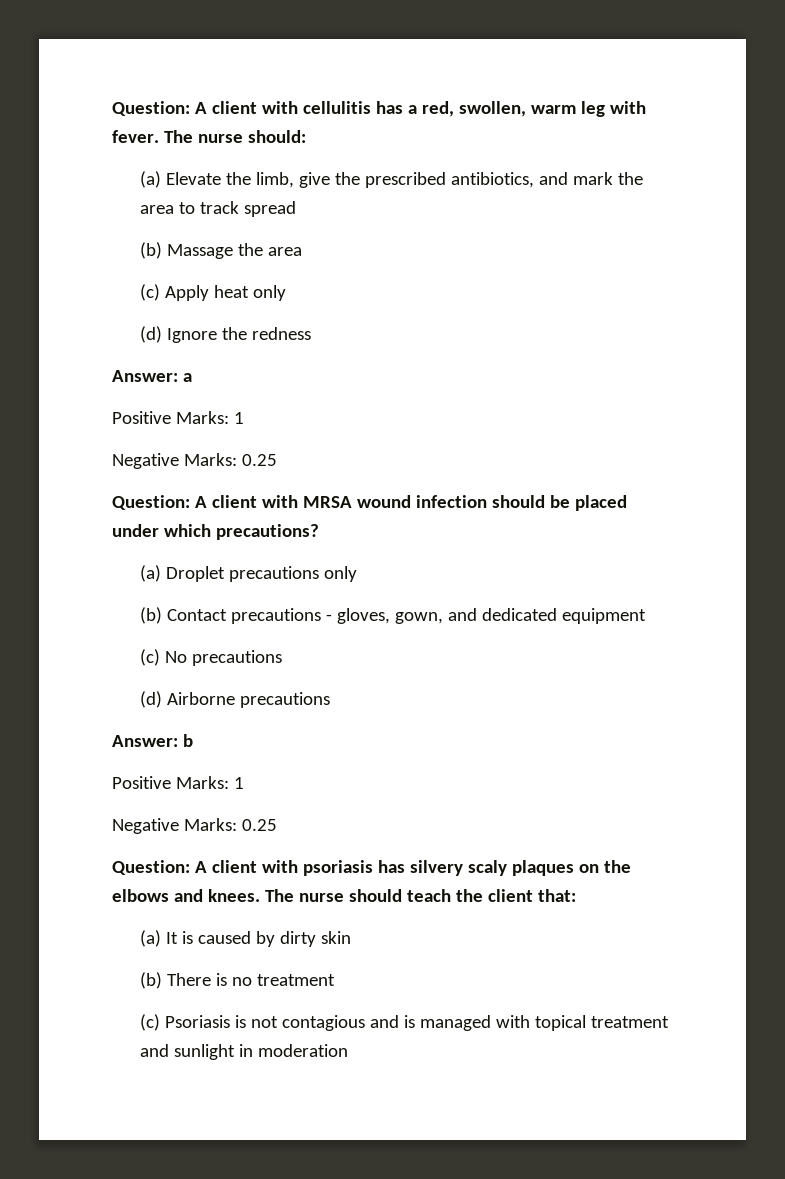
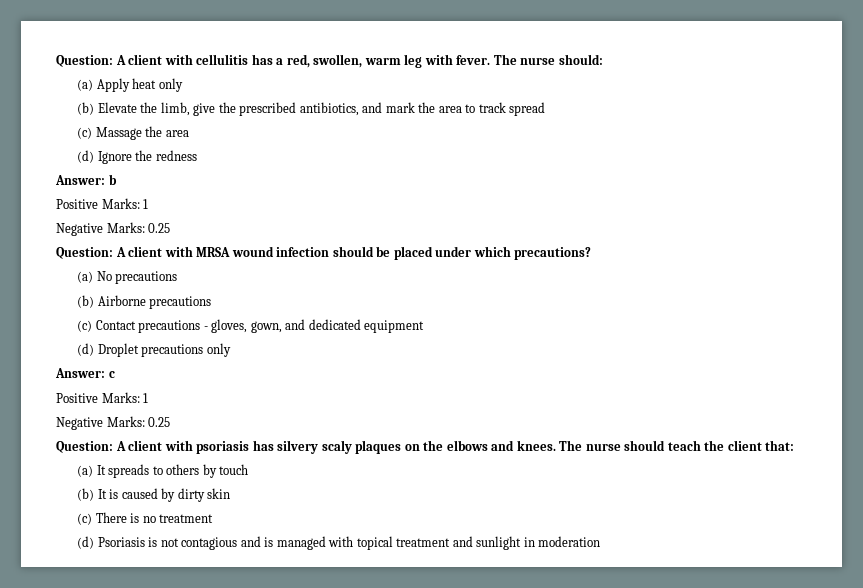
(162, 179) none -> [96,78,183,92] [77,102,95,115] Apply heat only // (b)
[140,242,163,259] (b) -> [77,127,93,139] (c)
[140,284,287,301] // (c) Apply heat only -> (189, 133) none
[182,373,192,382] a -> [108,174,117,185] b
[166,566,358,582] [140,607,163,624] Droplet precautions only // (b) -> [96,271,178,284] [77,295,212,309] [77,320,93,332] No precautions // (b) Airborne precautions // (c)
[140,649,283,666] [140,691,331,708] [112,734,193,747] (c) No precautions // (d) Airborne precautions // Answer: b -> [77,343,231,357] [55,368,115,378] (d) Droplet precautions only // Answer: c
(179, 938) none -> [108,464,249,478] [77,488,107,501] spreads to others by touch // (b) It
[140,972,163,989] (b) -> [77,513,93,525] (c)
[140,1014,161,1031] (c) -> [77,536,95,549] (d)

